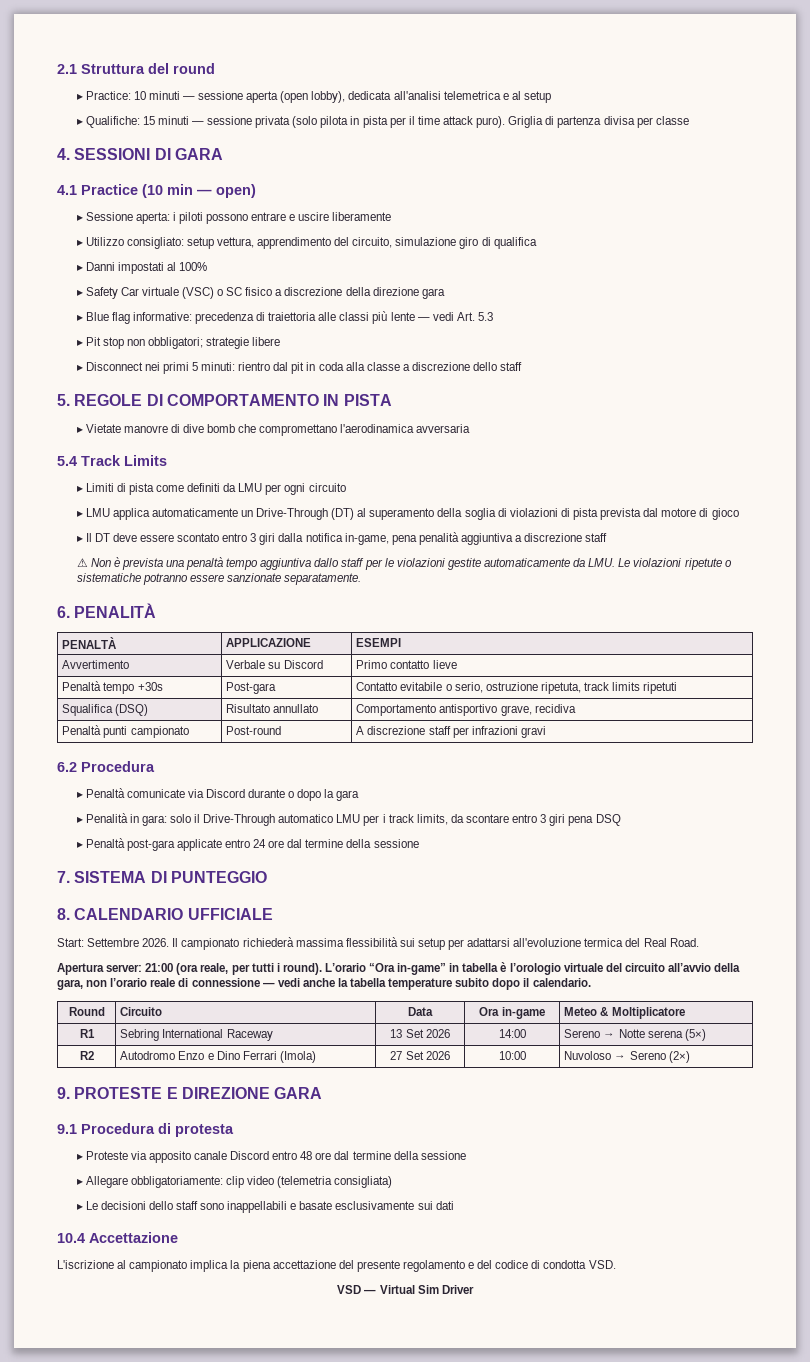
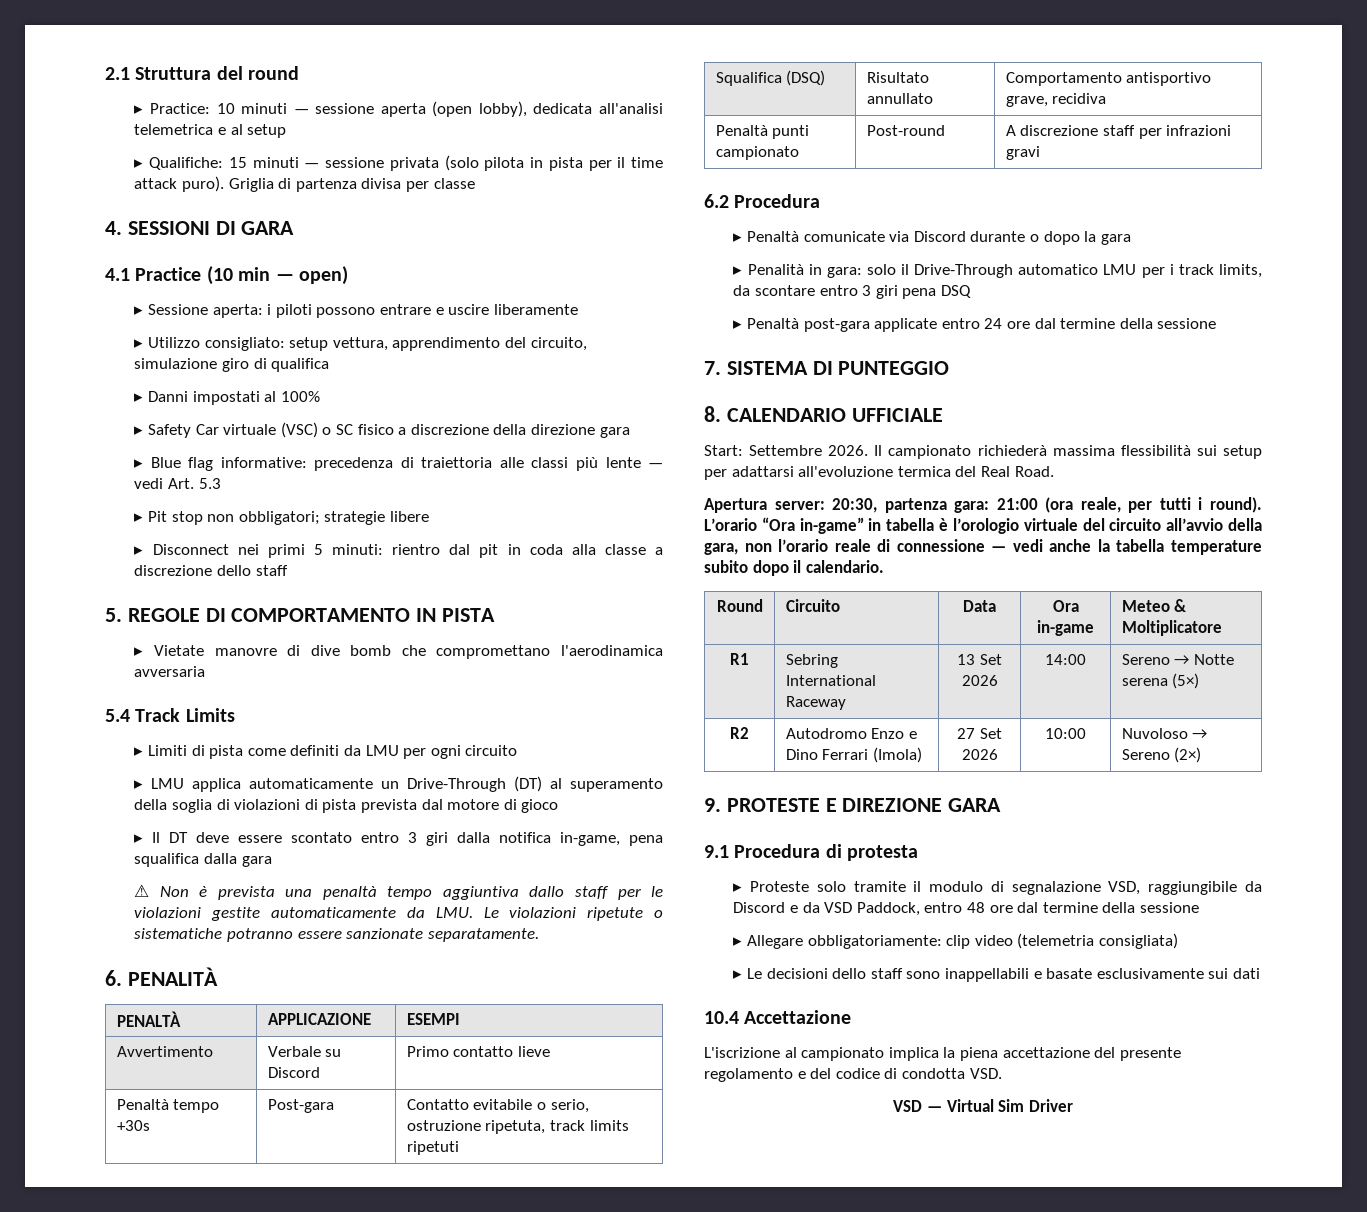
[418,532,608,545] penalità aggiuntiva a discrezione staff -> [134,853,272,867] squalifica dalla gara
(143, 968) none -> [832,498,990,513] 20:30, partenza gara:
[130,1151,270,1163] via apposito canale Discord -> [816,881,1262,895] [733,902,920,916] solo tramite il modulo di segnalazione VSD, raggiungibile da Discord e da VSD Paddock,

